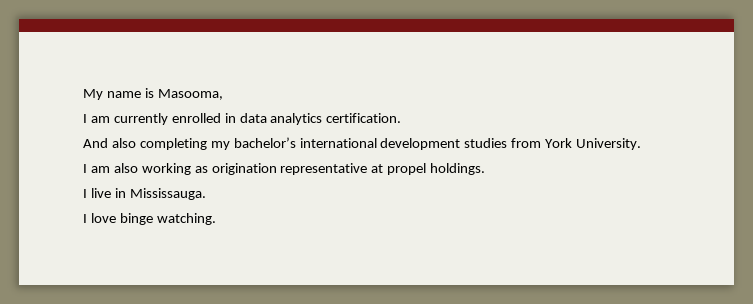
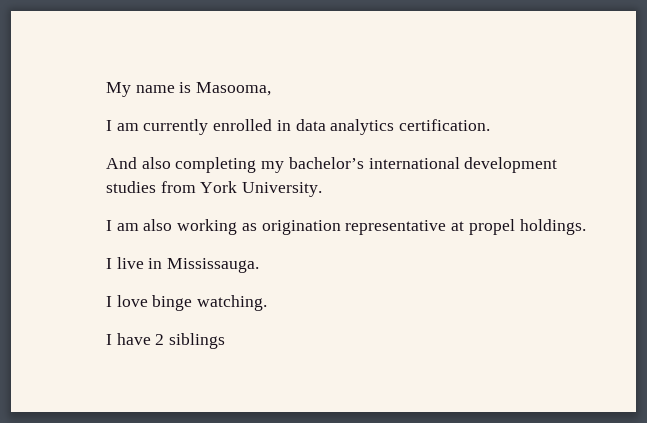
(216, 219) none -> [106,333,226,349] // I have 2 siblings

